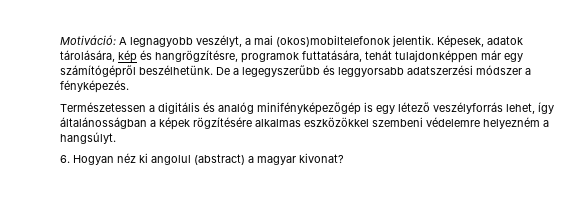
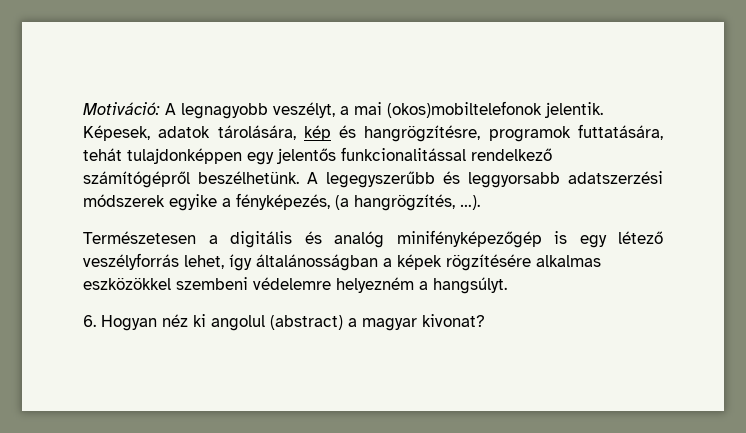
[481,50,523,62] [60,65,531,78] [60,80,129,93] [60,102,146,112] már egy számítógépről beszélhetünk. De a legegyszerűbb és leggyorsabb adatszerzési módszer a fényképezés. // Természetessen -> [247,147,552,165] [83,171,663,188] [83,193,480,211] [83,231,196,244] egy jelentős funkcionalitással rendelkező számítógépről beszélhetünk. A legegyszerűbb és leggyorsabb adatszerzési módszerek egyike a fényképezés, (a hangrögzítés, …). // Természetesen

